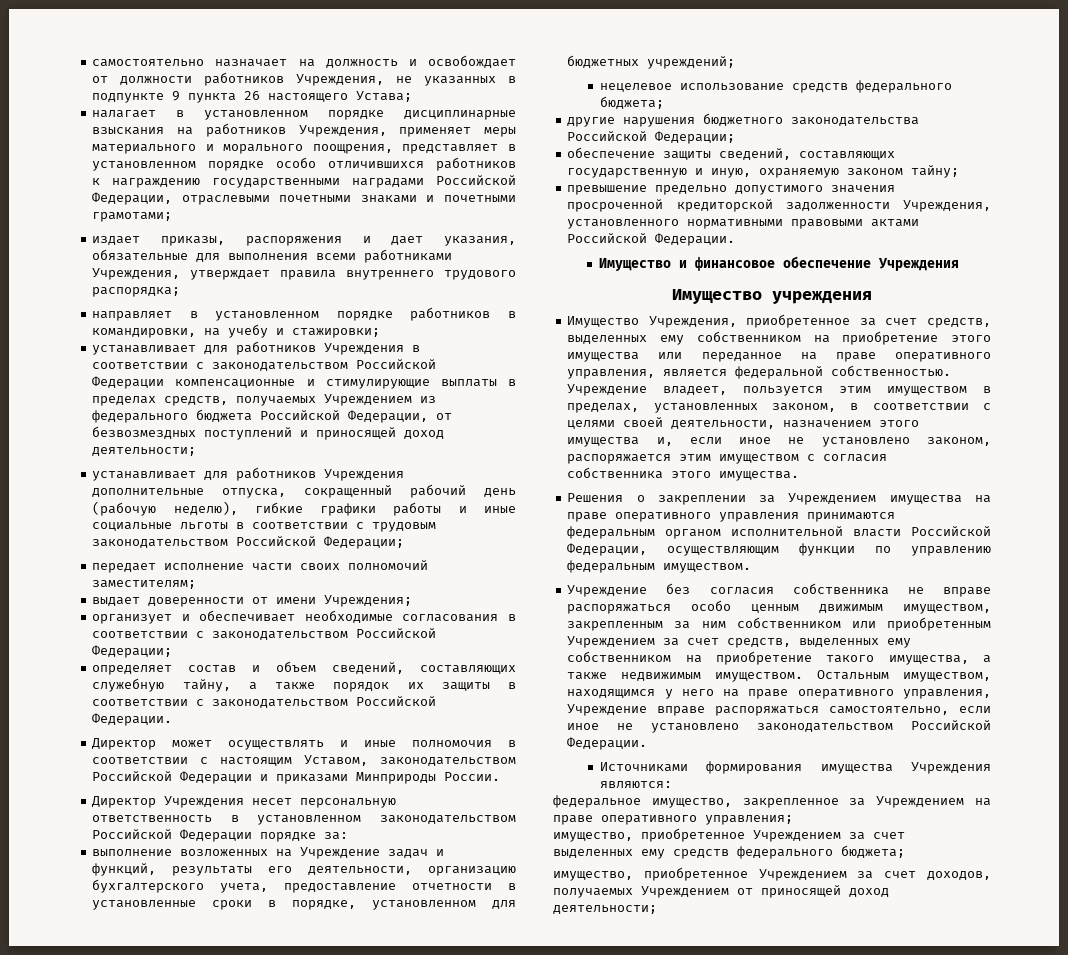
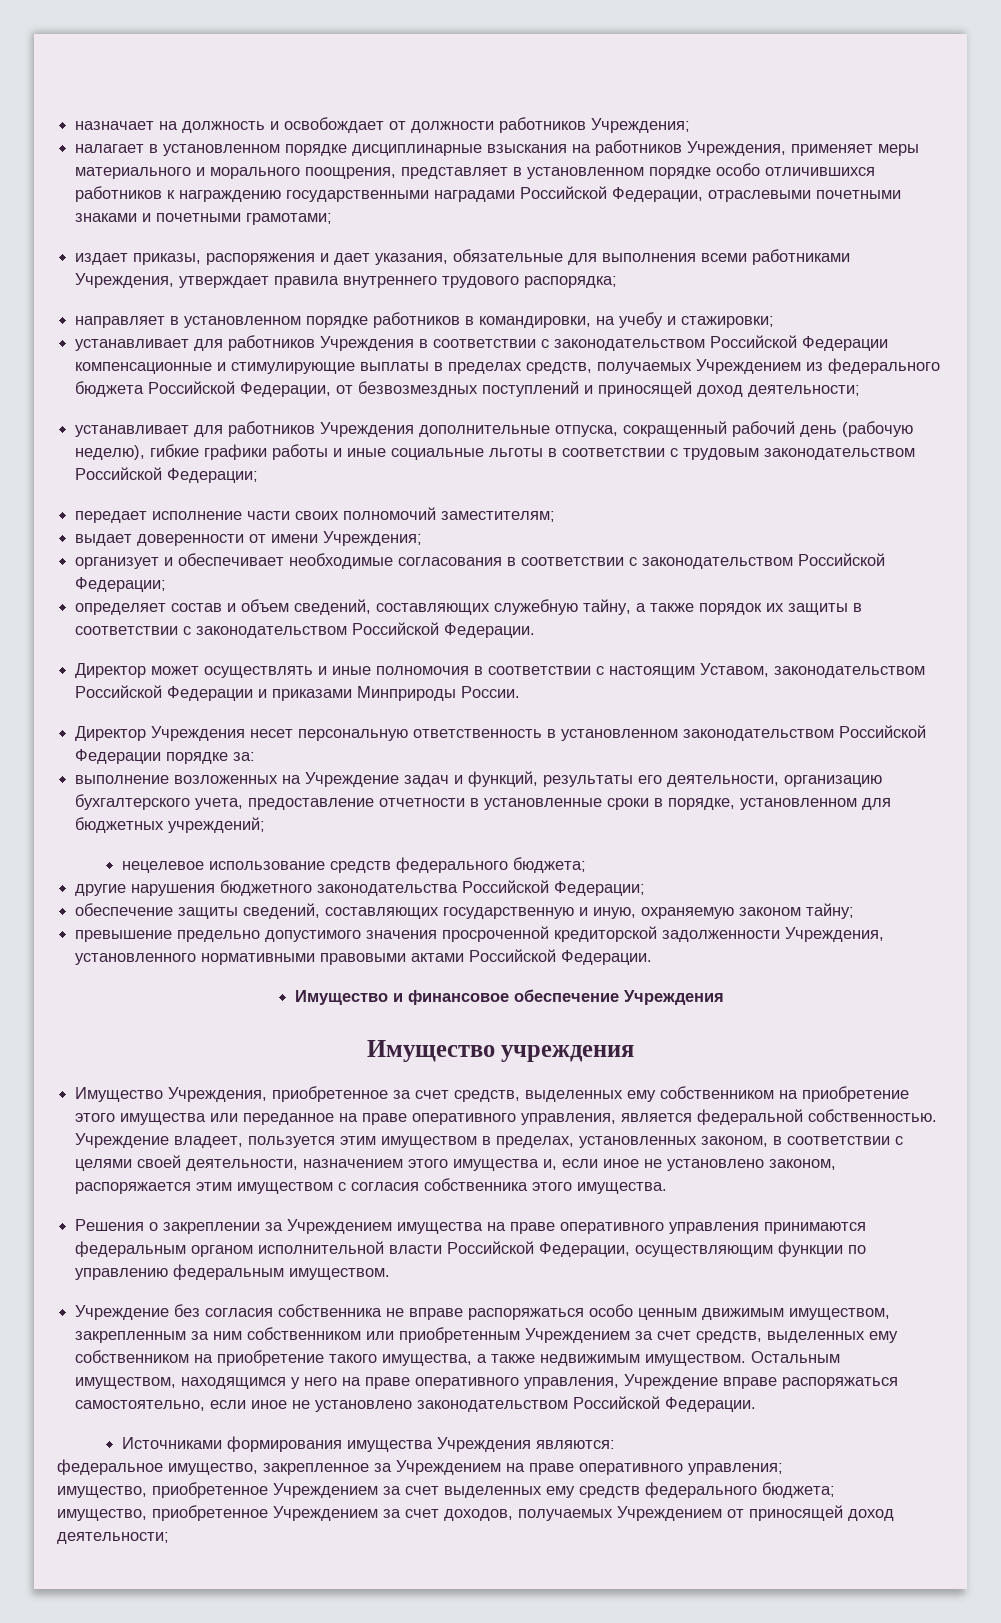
[92,59,205,67] самостоятельно -> (75, 125) none
[296,74,516,86] [92,91,413,103] Учреждения, не указанных в подпункте 9 пункта 26 настоящего Устава; -> [591,118,691,133] Учреждения;

